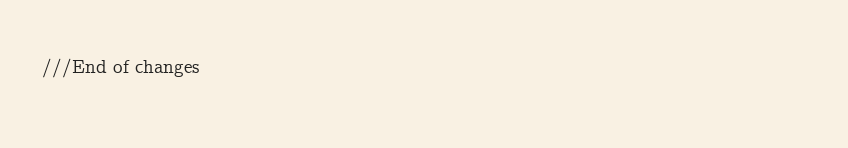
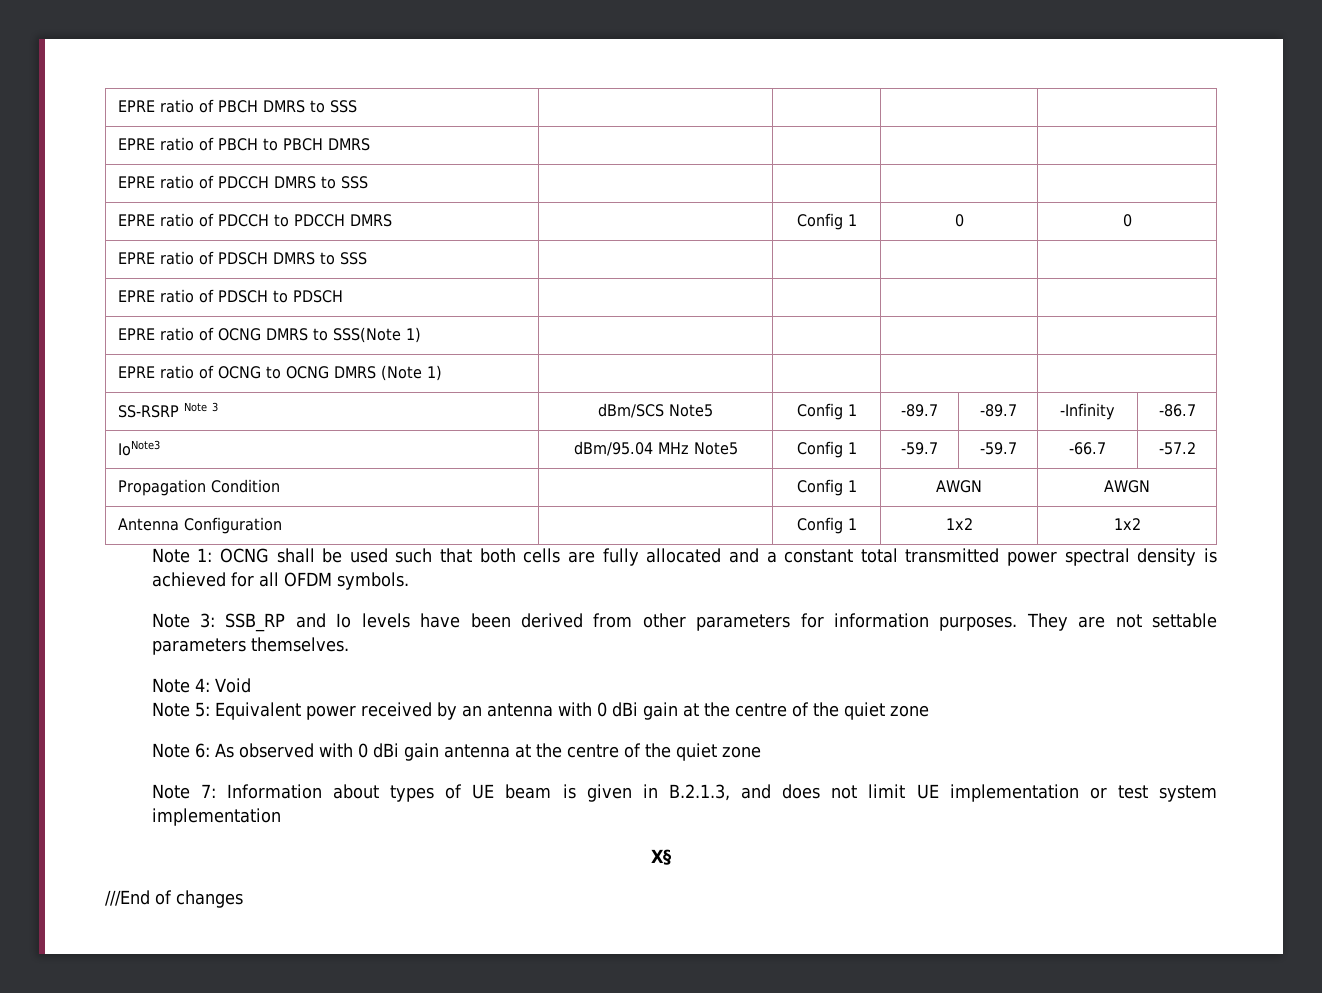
(42, 68) none -> [118,99,358,113] [118,137,371,151] [118,175,369,189] [118,213,393,227] [796,213,857,230] [954,214,964,227] [1122,214,1132,227] [118,251,368,265] [118,289,344,303] [118,327,422,343] [118,365,443,381] [118,402,219,418] [598,403,713,418] [796,403,857,420] [901,404,938,417] [979,404,1017,417] [1060,403,1115,420] [1158,404,1196,417] [118,440,161,456] [573,441,738,456] [796,441,857,458] [901,442,938,455] [979,442,1017,455] [1069,442,1106,455] [1158,442,1196,455] [118,479,281,496] [796,479,857,496] [936,480,983,493] [1104,480,1151,493] [118,517,283,534] [796,517,857,534] [945,518,973,530] [1113,518,1141,530] [151,548,1217,566] [151,572,409,590] [151,613,1217,632] [151,637,349,655] [151,678,251,693] [151,702,929,720] [151,743,761,761] [151,784,1217,802] [151,808,281,826] [651,849,672,865] EPRE ratio of PBCH DMRS to SSS | | | | // EPRE ratio of PBCH to PBCH DMRS | | | | // EPRE ratio of PDCCH DMRS to SSS | | | | // EPRE ratio of PDCCH to PDCCH DMRS | | Config 1 | 0 | 0 // EPRE ratio of PDSCH DMRS to SSS | | | | // EPRE ratio of PDSCH to PDSCH | | | | // EPRE ratio of OCNG DMRS to SSS(Note 1) | | | | // EPRE ratio of OCNG to OCNG DMRS (Note 1) | | | | // SS-RSRP Note 3 | dBm/SCS Note5 | Config 1 | -89.7 | -89.7 | -Infinity | -86.7 // IoNote3 | dBm/95.04 MHz Note5 | Config 1 | -59.7 | -59.7 | -66.7 | -57.2 // Propagation Condition | | Config 1 | AWGN | AWGN // Antenna Configuration | | Config 1 | 1x2 | 1x2 // Note 1: OCNG shall be used such that both cells are fully allocated and a constant total transmitted power spectral density is achieved for all OFDM symbols. // Note 3: SSB_RP and Io levels have been derived from other parameters for information purposes. They are not settable parameters themselves. // Note 4: Void // Note 5: Equivalent power received by an antenna with 0 dBi gain at the centre of the quiet zone // Note 6: As observed with 0 dBi gain antenna at the centre of the quiet zone // Note 7: Information about types of UE beam is given in B.2.1.3, and does not limit UE implementation or test system implementation // X§ //

